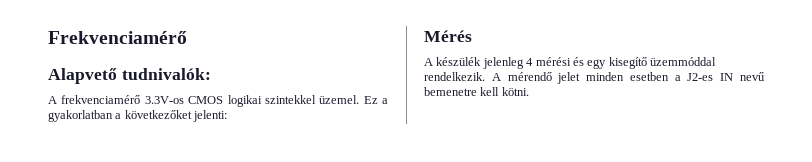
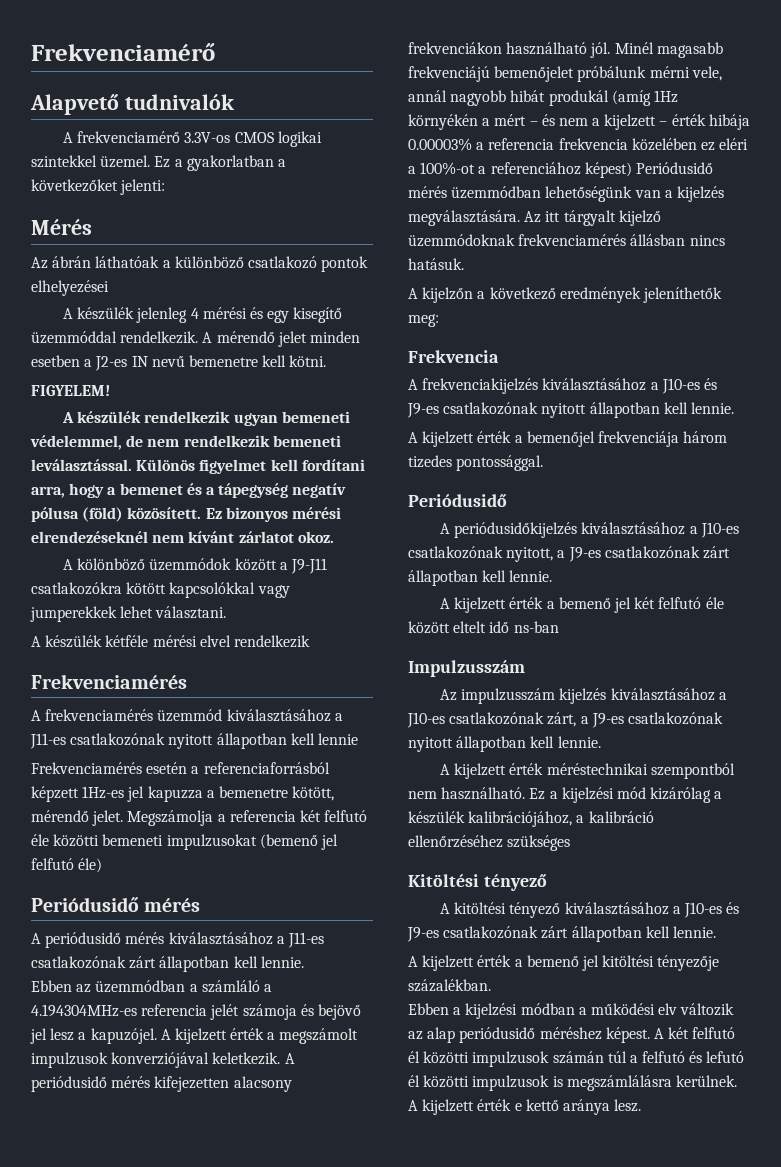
[121,68,211,80] tudnivalók: -> [124,94,235,110] tudnivalók
(472, 36) none -> [31,256,369,272] [31,280,109,296] // Az ábrán láthatóak a különböző csatlakozó pontok elhelyezései
(529, 91) none -> [31,385,110,396] [62,411,350,426] [30,435,341,450] [31,459,365,474] [31,483,347,498] [31,507,341,522] [31,531,334,543] [63,558,328,574] [31,582,290,598] [30,606,227,622] [31,635,310,648] [31,674,187,689] [31,709,343,722] [30,733,358,749] [31,762,330,774] [31,786,335,802] [31,810,368,826] [31,834,338,850] [31,858,103,873] [31,897,201,912] [31,932,324,948] [31,956,304,972] [31,980,272,993] [31,1004,361,1020] [30,1028,359,1044] [31,1052,295,1068] [31,1076,292,1092] [408,42,723,58] [408,66,722,82] [408,90,678,106] [408,114,750,130] [408,138,749,151] [408,162,713,178] [408,186,724,202] [408,210,661,226] [408,234,725,247] [408,258,464,270] [408,287,722,303] [408,314,439,327] [408,350,499,363] [408,378,717,394] [407,402,734,418] [408,431,728,447] [408,455,544,471] [408,494,507,507] [440,522,739,538] [408,546,730,562] [408,570,553,586] [440,597,724,613] [408,621,559,634] [408,660,525,677] [440,688,727,704] [407,712,723,728] [408,736,601,752] [440,763,735,779] [408,787,723,803] [408,811,654,827] [408,835,571,851] [408,874,547,891] [440,902,740,918] [407,926,716,942] [408,955,720,971] [408,979,491,992] [408,1003,735,1019] [408,1027,736,1043] [408,1051,745,1067] [408,1075,737,1091] [408,1099,642,1115] // FIGYELEM! // A készülék rendelkezik ugyan bemeneti védelemmel, de nem rendelkezik bemeneti leválasztással. Különös figyelmet kell fordítani arra, hogy a bemenet és a tápegység negatív pólusa (föld) közösített. Ez bizonyos mérési elrendezéseknél nem kívánt zárlatot okoz. // A kölönböző üzemmódok között a J9-J11 csatlakozókra kötött kapcsolókkal vagy jumperekkek lehet választani. // A készülék kétféle mérési elvel rendelkezik // Frekvenciamérés // A frekvenciamérés üzemmód kiválasztásához a J11-es csatlakozónak nyitott állapotban kell lennie // Frekvenciamérés esetén a referenciaforrásból képzett 1Hz-es jel kapuzza a bemenetre kötött, mérendő jelet. Megszámolja a referencia két felfutó éle közötti bemeneti impulzusokat (bemenő jel felfutó éle) // Periódusidő mérés // A periódusidő mérés kiválasztásához a J11-es csatlakozónak zárt állapotban kell lennie. // Ebben az üzemmódban a számláló a 4.194304MHz-es referencia jelét számoja és bejövő jel lesz a kapuzójel. A kijelzett érték a megszámolt impulzusok konverziójával keletkezik. A periódusidő mérés kifejezetten alacsony frekvenciákon használható jól. Minél magasabb frekvenciájú bemenőjelet próbálunk mérni vele, annál nagyobb hibát produkál (amíg 1Hz környékén a mért – és nem a kijelzett – érték hibája 0.00003% a referencia frekvencia közelében ez eléri a 100%-ot a referenciához képest) Periódusidő mérés üzemmódban lehetőségünk van a kijelzés megválasztására. Az itt tárgyalt kijelző üzemmódoknak frekvenciamérés állásban nincs hatásuk. // A kijelzőn a következő eredmények jeleníthetők meg: // Frekvencia // A frekvenciakijelzés kiválasztásához a J10-es és J9-es csatlakozónak nyitott állapotban kell lennie. // A kijelzett érték a bemenőjel frekvenciája három tizedes pontossággal. // Periódusidő // A periódusidőkijelzés kiválasztásához a J10-es csatlakozónak nyitott, a J9-es csatlakozónak zárt állapotban kell lennie. // A kijelzett érték a bemenő jel két felfutó éle között eltelt idő ns-ban // Impulzusszám // Az impulzusszám kijelzés kiválasztásához a J10-es csatlakozónak zárt, a J9-es csatlakozónak nyitott állapotban kell lennie. // A kijelzett érték méréstechnikai szempontból nem használható. Ez a kijelzési mód kizárólag a készülék kalibrációjához, a kalibráció ellenőrzéséhez szükséges // Kitöltési tényező // A kitöltési tényező kiválasztásához a J10-es és J9-es csatlakozónak zárt állapotban kell lennie. // A kijelzett érték a bemenő jel kitöltési tényezője százalékban. // Ebben a kijelzési módban a működési elv változik az alap periódusidő méréshez képest. A két felfutó él közötti impulzusok számán túl a felfutó és lefutó él közötti impulzusok is megszámlálásra kerülnek. A kijelzett érték e kettő aránya lesz.

